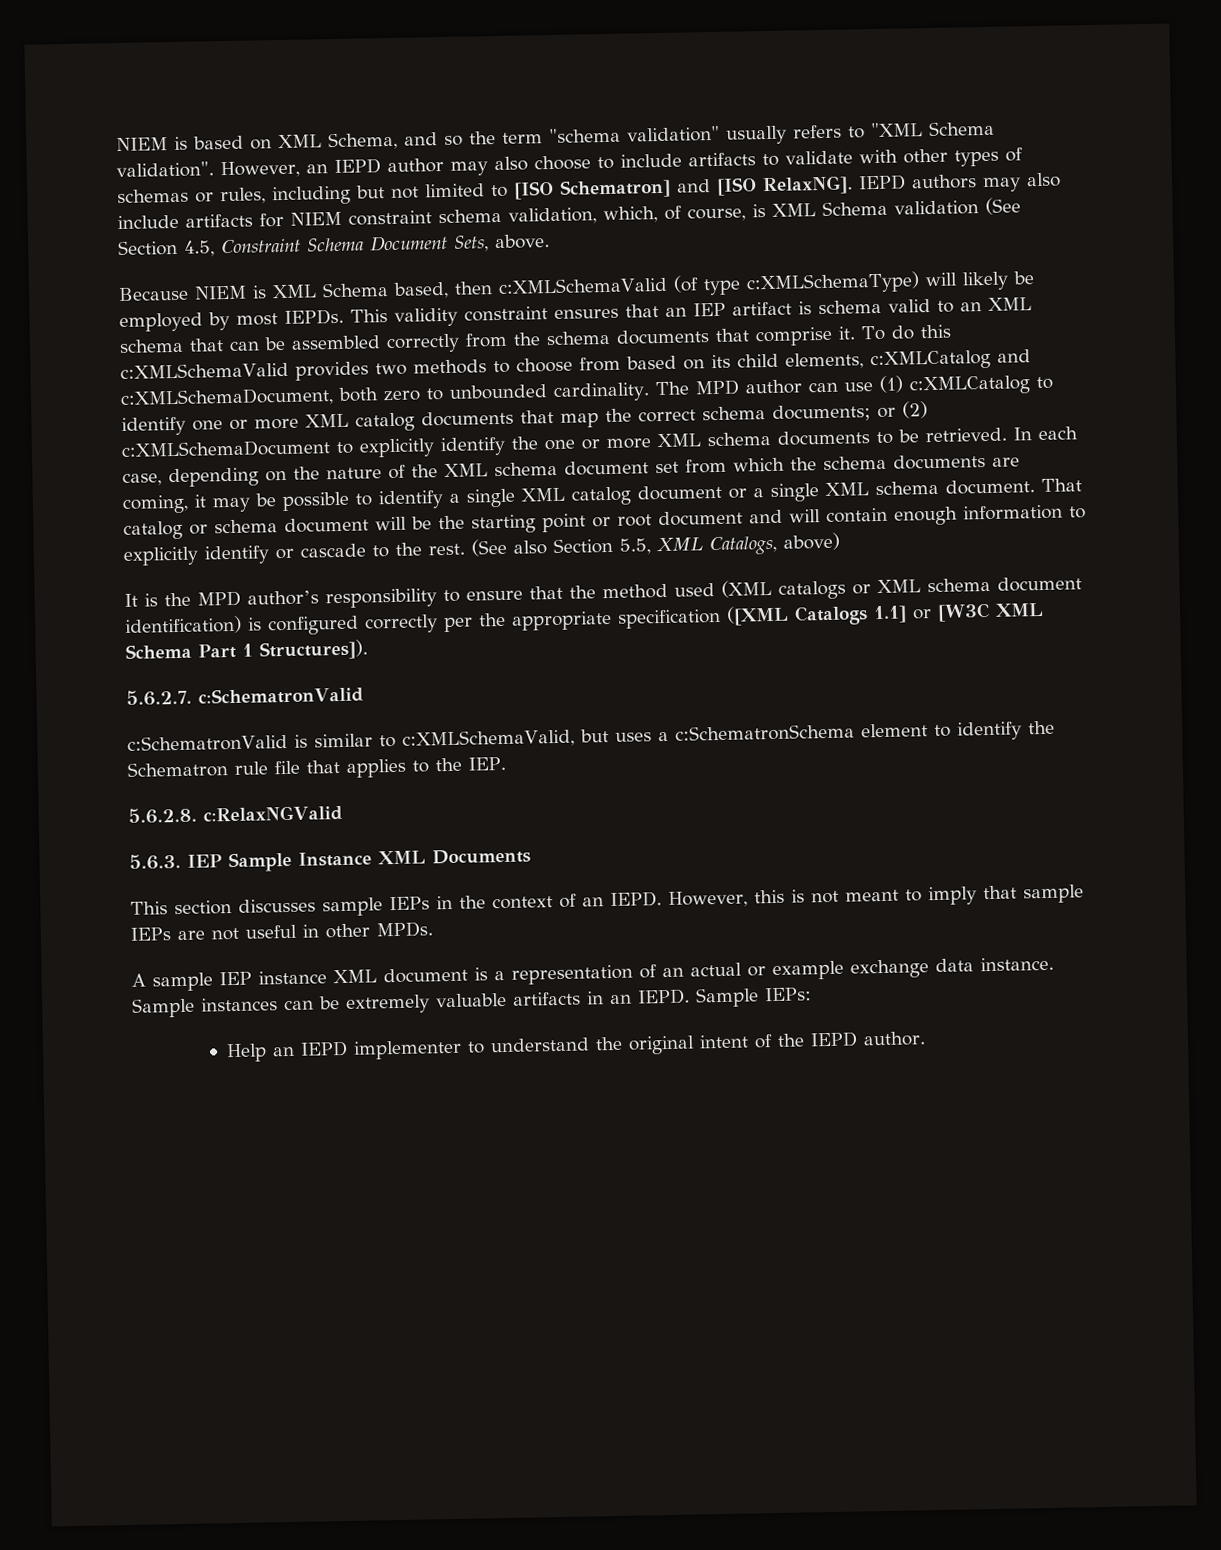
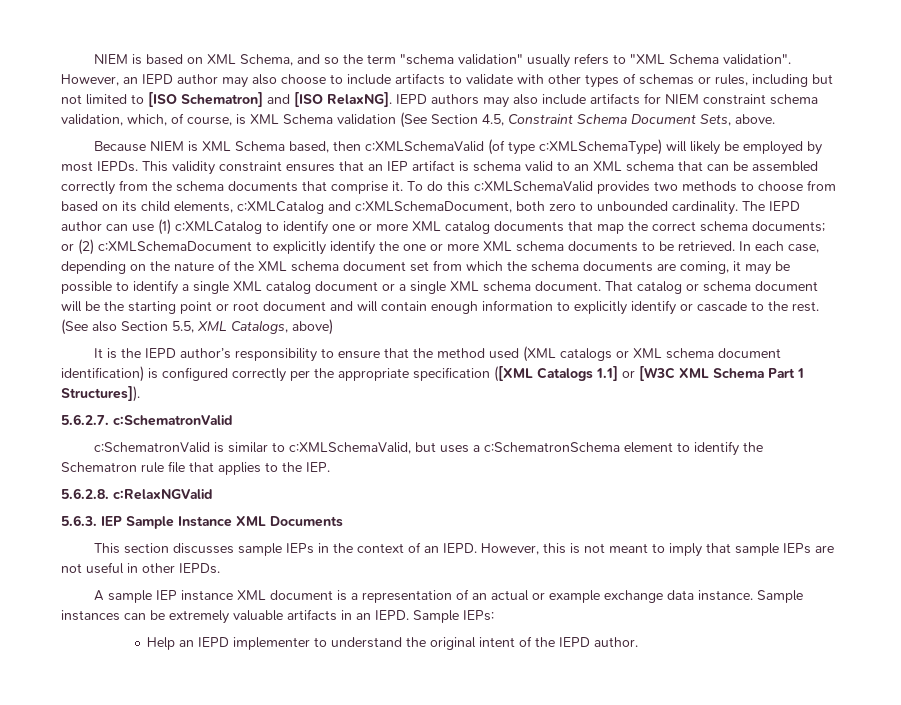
[694,379,739,396] MPD -> [769,201,800,211] IEPD
[197,590,241,607] MPD -> [145,348,177,358] IEPD
[376,921,433,938] MPDs. -> [179,563,220,574] IEPDs.

